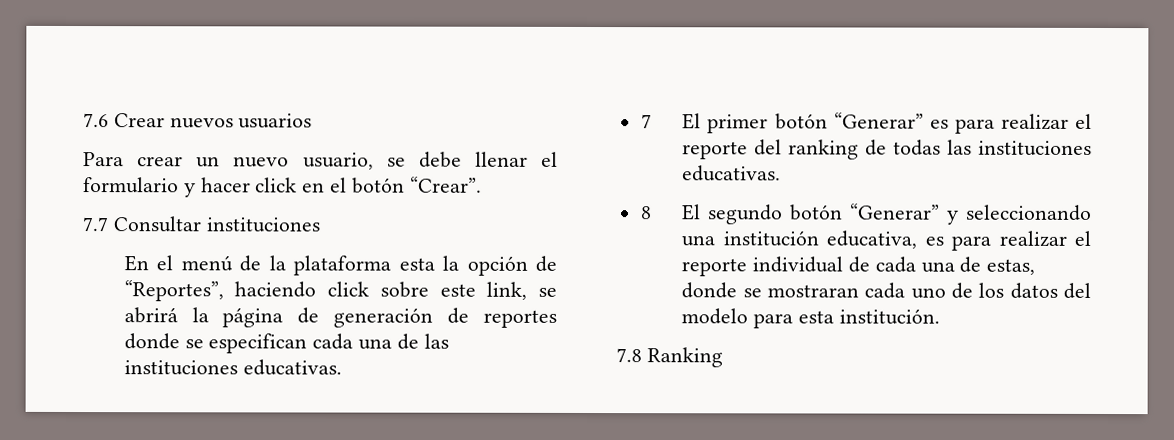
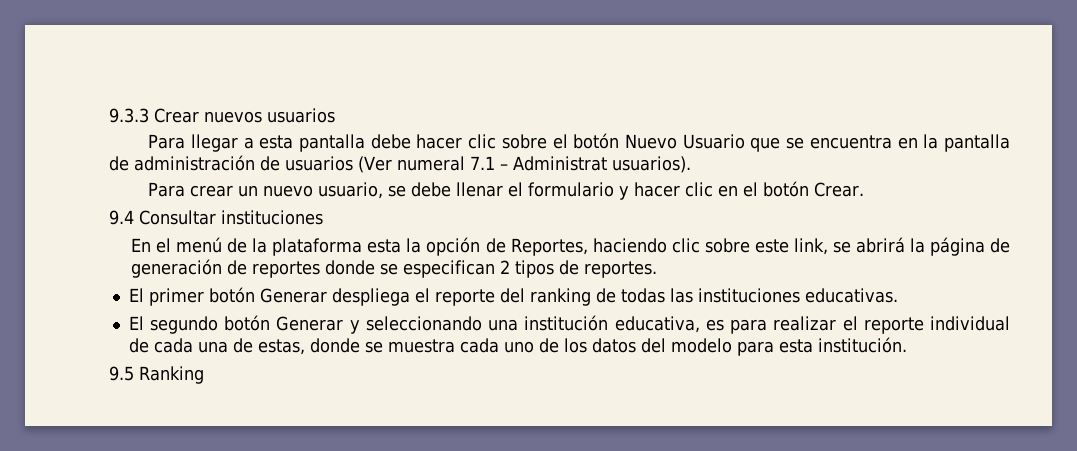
[83,113,109,128] 7.6 -> [109,108,149,123] 9.3.3
(313, 121) none -> [148,133,1010,152] [109,155,691,173] // Para llegar a esta pantalla debe hacer clic sobre el botón Nuevo Usuario que se encuentra en la pantalla de administración de usuarios (Ver numeral 7.1 – Administrat usuarios).
[255,177,298,193] click -> [685,182,714,197] clic
[409,176,482,193] [82,217,109,232] “Crear”. // 7.7 -> [814,182,865,197] [109,210,134,225] Crear. // 9.4
[123,280,370,302] “Reportes”, haciendo click -> [510,238,700,256] Reportes, haciendo clic
[312,333,449,350] [123,359,342,376] [640,112,1069,134] cada una de las instituciones educativas. // 7 El primer botón “Generar” es para realizar -> [500,260,658,278] [128,287,410,306] 2 tipos de reportes. // El primer botón Generar despliega
[640,206,652,220] 8 -> (898, 295) none
[850,203,941,220] “Generar” -> [276,316,344,331] Generar
[767,284,860,298] mostraran -> [387,339,455,353] muestra
[616,348,642,363] 7.8 -> [109,366,134,381] 9.5

